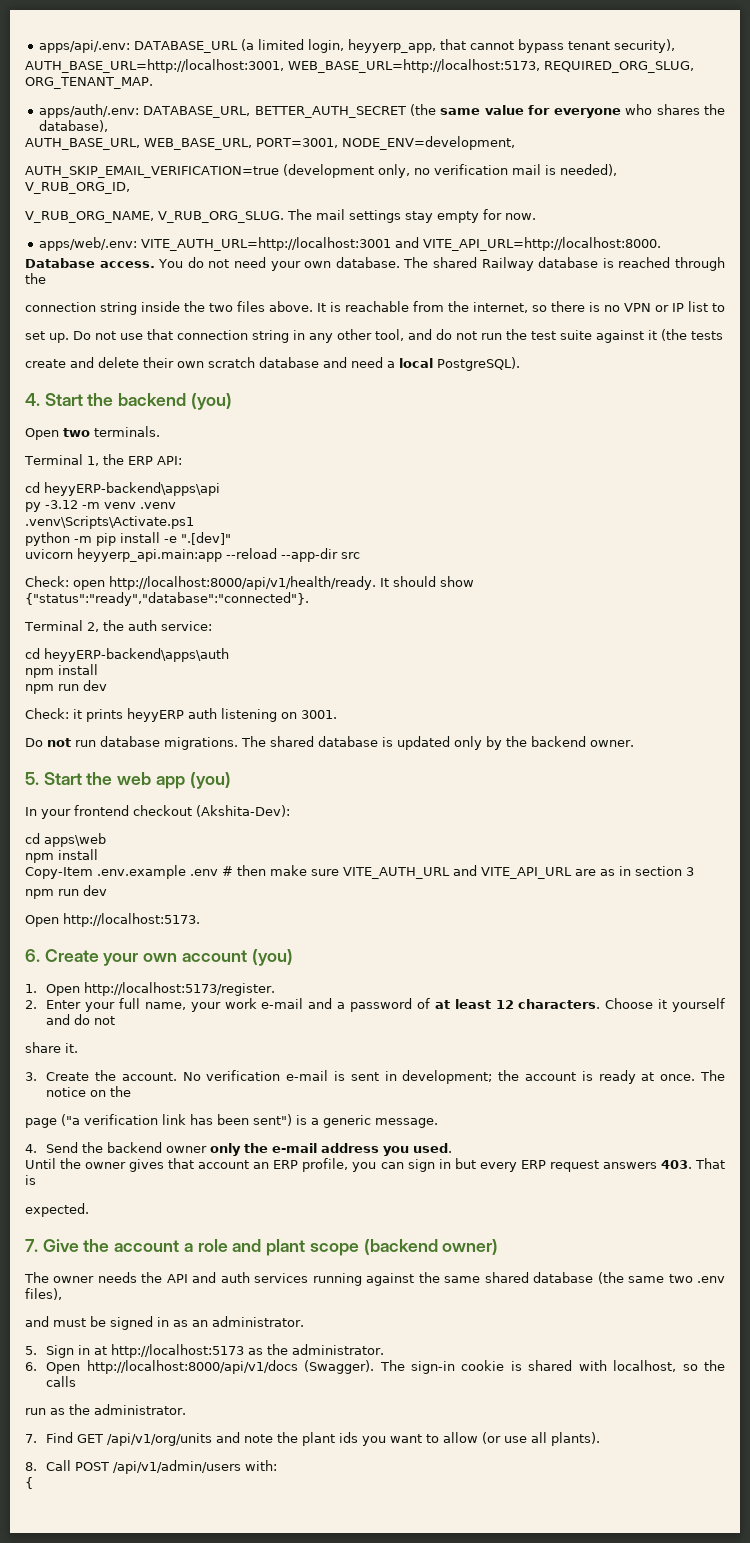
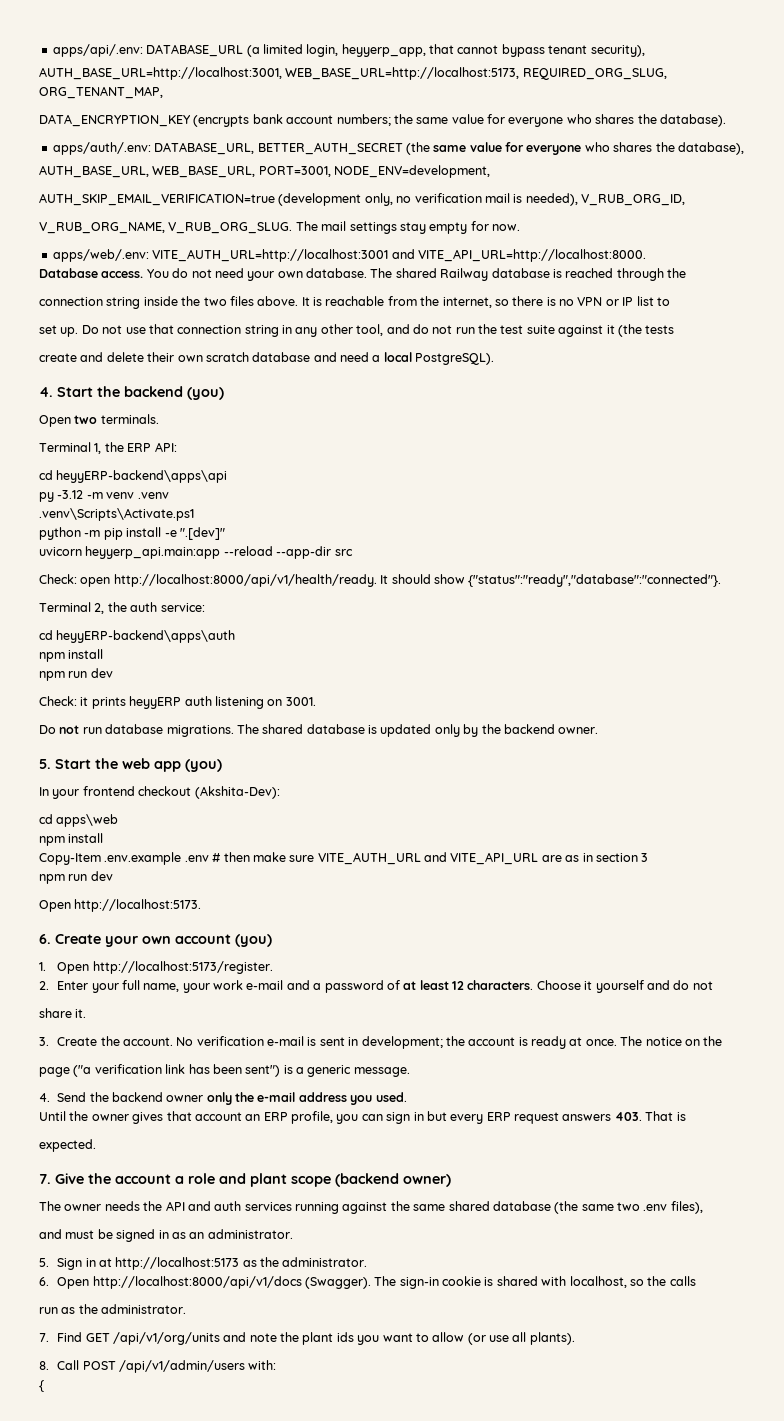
[25,77,153,89] ORG_TENANT_MAP. -> [39,86,163,99] [39,114,726,127] ORG_TENANT_MAP, // DATA_ENCRYPTION_KEY (encrypts bank account numbers; the same value for everyone who shares the database).

